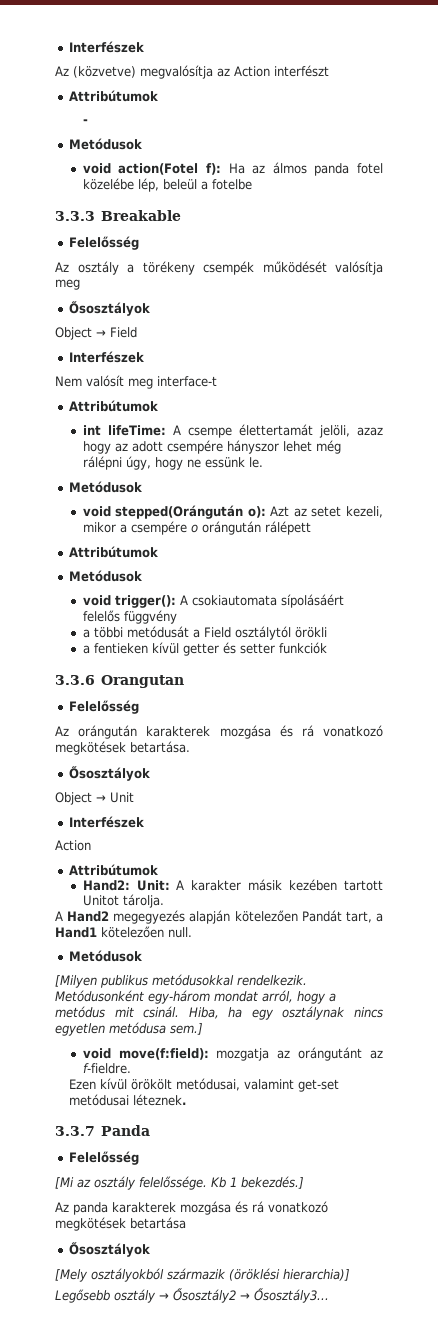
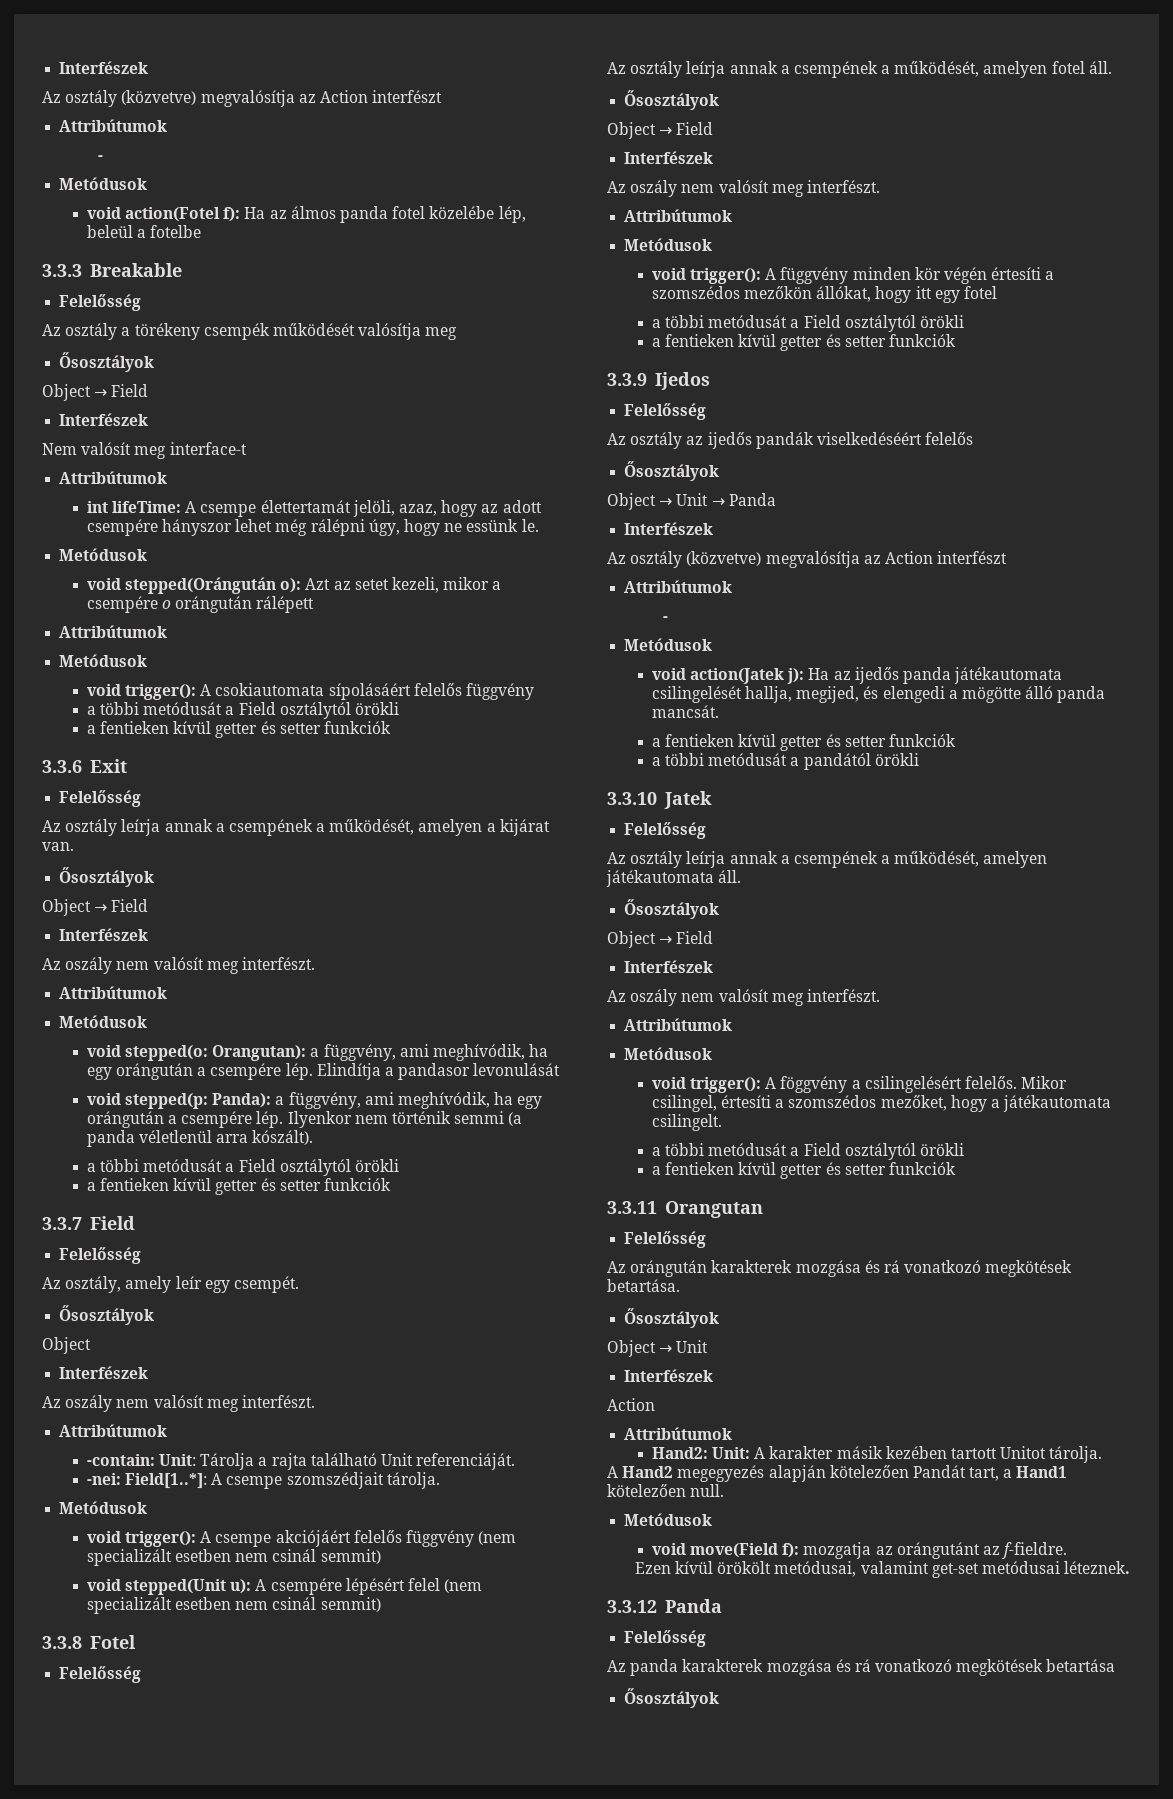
[68,41,144,53] [55,66,69,76] Interfészek // Az -> [59,61,149,74] [42,90,118,107] Interfészek // Az osztály
[357,427,383,436] azaz -> [399,504,438,516] azaz,
(95, 680) none -> [89,759,127,773] [59,790,142,807] [42,819,550,836] [42,842,74,851] [59,867,155,887] [42,899,149,916] [59,928,149,941] [42,957,315,974] [59,986,168,999] [59,1015,148,1028] [86,1044,549,1061] [86,1063,561,1080] [86,1092,543,1109] [86,1111,523,1128] [86,1130,314,1147] [86,1159,400,1176] [86,1178,392,1195] [42,1216,135,1230] [59,1247,142,1264] [42,1276,299,1293] [59,1305,155,1325] [42,1337,91,1354] [59,1366,149,1379] [42,1395,315,1412] [59,1424,168,1437] [86,1453,516,1470] [86,1472,440,1489] [59,1501,148,1514] [86,1530,517,1547] [86,1549,381,1566] [86,1578,483,1595] [86,1597,381,1614] [42,1635,136,1649] [59,1666,142,1683] [607,61,1112,78] [624,90,720,110] [607,122,714,139] [624,151,714,164] [607,180,880,197] [624,209,733,222] [624,238,713,251] [651,267,1055,284] [651,286,998,303] [651,315,965,332] [651,334,957,351] [607,372,710,390] [624,403,707,420] [607,432,974,449] [624,461,720,481] [607,493,776,510] [624,522,714,535] [607,551,1008,568] [624,580,733,593] [662,616,668,622] [624,638,713,651] [651,667,1063,684] [651,686,1106,703] [651,705,719,718] [651,734,957,751] [651,753,919,770] [607,791,712,809] [624,822,707,839] [607,851,1048,868] [606,870,742,887] [624,899,720,919] [607,931,714,948] [624,960,714,973] [607,989,880,1006] [624,1018,733,1031] [624,1047,713,1060] [651,1076,1068,1093] [651,1095,1112,1112] [651,1114,722,1131] [651,1143,965,1160] [651,1162,957,1179] [607,1201,657,1214] Exit // Felelősség // Az osztály leírja annak a csempének a működését, amelyen a kijárat van. // Ősosztályok // Object → Field // Interfészek // Az oszály nem valósít meg interfészt. // Attribútumok // Metódusok // void stepped(o: Orangutan): a függvény, ami meghívódik, ha egy orángután a csempére lép. Elindítja a pandasor levonulását // void stepped(p: Panda): a függvény, ami meghívódik, ha egy orángután a csempére lép. Ilyenkor nem történik semmi (a panda véletlenül arra kószált). // a többi metódusát a Field osztálytól örökli // a fentieken kívül getter és setter funkciók // 3.3.7 Field // Felelősség // Az osztály, amely leír egy csempét. // Ősosztályok // Object // Interfészek // Az oszály nem valósít meg interfészt. // Attribútumok // -contain: Unit: Tárolja a rajta található Unit referenciáját. // -nei: Field[1..*]: A csempe szomszédjait tárolja. // Metódusok // void trigger(): A csempe akciójáért felelős függvény (nem specializált esetben nem csinál semmit) // void stepped(Unit u): A csempére lépésért felel (nem specializált esetben nem csinál semmit) // 3.3.8 Fotel // Felelősség // Az osztály leírja annak a csempének a működését, amelyen fotel áll. // Ősosztályok // Object → Field // Interfészek // Az oszály nem valósít meg interfészt. // Attribútumok // Metódusok // void trigger(): A függvény minden kör végén értesíti a szomszédos mezőkön állókat, hogy itt egy fotel // a többi metódusát a Field osztálytól örökli // a fentieken kívül getter és setter funkciók // 3.3.9 Ijedos // Felelősség // Az osztály az ijedős pandák viselkedéséért felelős // Ősosztályok // Object → Unit → Panda // Interfészek // Az osztály (közvetve) megvalósítja az Action interfészt // Attribútumok // - // Metódusok // void action(Jatek j): Ha az ijedős panda játékautomata csilingelését hallja, megijed, és elengedi a mögötte álló panda mancsát. // a fentieken kívül getter és setter funkciók // a többi metódusát a pandától örökli // 3.3.10 Jatek // Felelősség // Az osztály leírja annak a csempének a működését, amelyen játékautomata áll. // Ősosztályok // Object → Field // Interfészek // Az oszály nem valósít meg interfészt. // Attribútumok // Metódusok // void trigger(): A föggvény a csilingelésért felelős. Mikor csilingel, értesíti a szomszédos mezőket, hogy a játékautomata csilingelt. // a többi metódusát a Field osztálytól örökli // a fentieken kívül getter és setter funkciók // 3.3.11
[55,974,307,988] [55,990,336,1004] [55,1006,383,1020] [55,1022,203,1036] [82,1048,209,1060] // [Milyen publikus metódusokkal rendelkezik. Metódusonként egy-három mondat arról, hogy a metódus mit csinál. Hiba, ha egy osztálynak nincs egyetlen metódusa sem.] // void move(f:field): -> [651,1543,800,1558] // void move(Field f):
[55,1126,95,1136] 3.3.7 -> [607,1600,657,1613] 3.3.12
[55,1176,304,1190] // [Mi az osztály felelőssége. Kb 1 bekezdés.] -> (707, 1638) none
[55,1268,350,1282] [55,1288,329,1303] // [Mely osztályokból származik (öröklési hierarchia)] // Legősebb osztály → Ősosztály2 → Ősosztály3... -> (720, 1698) none

